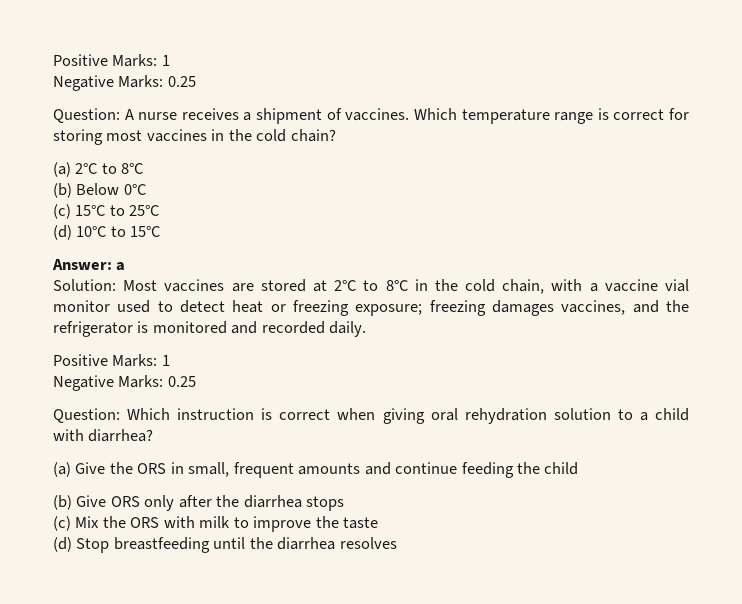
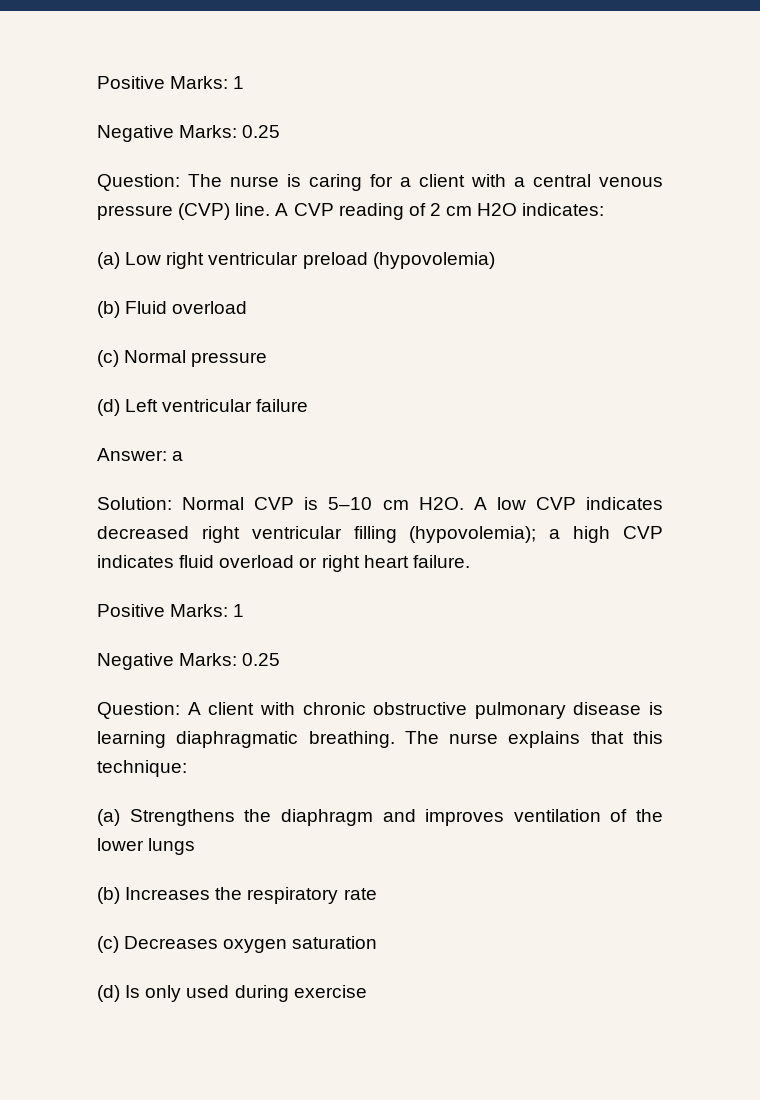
[53,54,170,67] [53,75,196,91] [53,108,690,124] [53,129,336,145] [53,162,144,177] [53,183,146,198] [53,204,160,219] [53,225,161,240] [52,259,126,271] [53,279,689,294] [53,300,689,316] [53,321,367,337] [53,354,170,367] [53,375,196,391] [53,408,690,424] [53,429,154,442] [53,462,579,478] [53,495,345,511] [53,516,379,532] [53,537,397,553] Positive Marks: 1 // Negative Marks: 0.25 // Question: A nurse receives a shipment of vaccines. Which temperature range is correct for storing most vaccines in the cold chain? // (a) 2°C to 8°C // (b) Below 0°C // (c) 15°C to 25°C // (d) 10°C to 15°C // Answer: a // Solution: Most vaccines are stored at 2°C to 8°C in the cold chain, with a vaccine vial monitor used to detect heat or freezing exposure; freezing damages vaccines, and the refrigerator is monitored and recorded daily. // Positive Marks: 1 // Negative Marks: 0.25 // Question: Which instruction is correct when giving oral rehydration solution to a child with diarrhea? // (a) Give the ORS in small, frequent amounts and continue feeding the child // (b) Give ORS only after the diarrhea stops // (c) Mix the ORS with milk to improve the taste // (d) Stop breastfeeding until the diarrhea resolves -> [97,76,245,89] [97,125,281,142] [97,174,663,191] [97,203,605,220] [97,252,495,269] [97,301,248,318] [97,350,268,367] [97,399,309,416] [97,448,184,461] [97,497,664,510] [97,526,663,543] [97,555,470,572] [97,604,245,617] [97,653,281,670] [97,702,663,719] [97,731,663,748] [97,760,187,777] [97,809,663,826] [97,838,196,855] [97,887,377,904] [97,936,378,953] [97,985,367,1002] Positive Marks: 1 // Negative Marks: 0.25 // Question: The nurse is caring for a client with a central venous pressure (CVP) line. A CVP reading of 2 cm H2O indicates: // (a) Low right ventricular preload (hypovolemia) // (b) Fluid overload // (c) Normal pressure // (d) Left ventricular failure // Answer: a // Solution: Normal CVP is 5–10 cm H2O. A low CVP indicates decreased right ventricular filling (hypovolemia); a high CVP indicates fluid overload or right heart failure. // Positive Marks: 1 // Negative Marks: 0.25 // Question: A client with chronic obstructive pulmonary disease is learning diaphragmatic breathing. The nurse explains that this technique: // (a) Strengthens the diaphragm and improves ventilation of the lower lungs // (b) Increases the respiratory rate // (c) Decreases oxygen saturation // (d) Is only used during exercise

